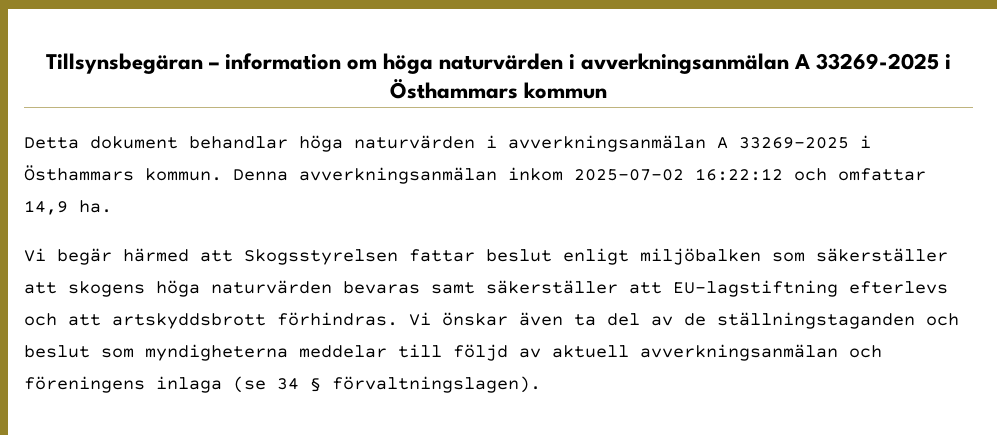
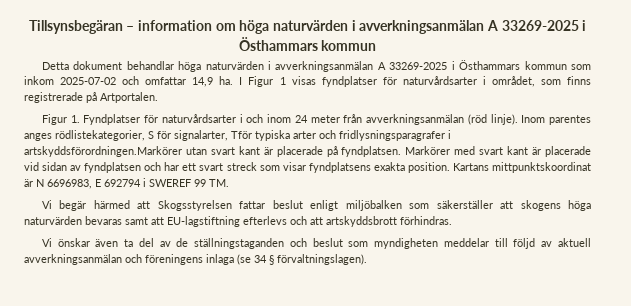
[145,167,497,184] kommun. Denna avverkningsanmälan -> [524,61,591,70] kommun som
[695,168,783,181] 16:22:12 -> (117, 81) none
(112, 206) none -> [239,76,591,87] [24,92,158,103] [41,114,591,125] [24,130,451,141] [24,146,591,157] [24,162,591,173] [24,178,229,189] I Figur 1 visas fyndplatser för naturvårdsarter i området, som finns registrerade på Artportalen. // Figur 1. Fyndplatser för naturvårdsarter i och inom 24 meter från avverkningsanmälan (röd linje). Inom parentes anges rödlistekategorier, S för signalarter, Tför typiska arter och fridlysningsparagrafer i artskyddsförordningen.Markörer utan svart kant är placerade på fyndplatsen. Markörer med svart kant är placerade vid sidan av fyndplatsen och har ett svart streck som visar fyndplatsens exakta position. Kartans mittpunktskoordinat är N 6696983, E 692794 i SWEREF 99 TM.
[486,280,618,294] säkerställer -> (148, 221) none
(398, 319) none -> (452, 220) //
[145,344,288,361] myndigheterna -> [374,238,439,249] myndigheten

